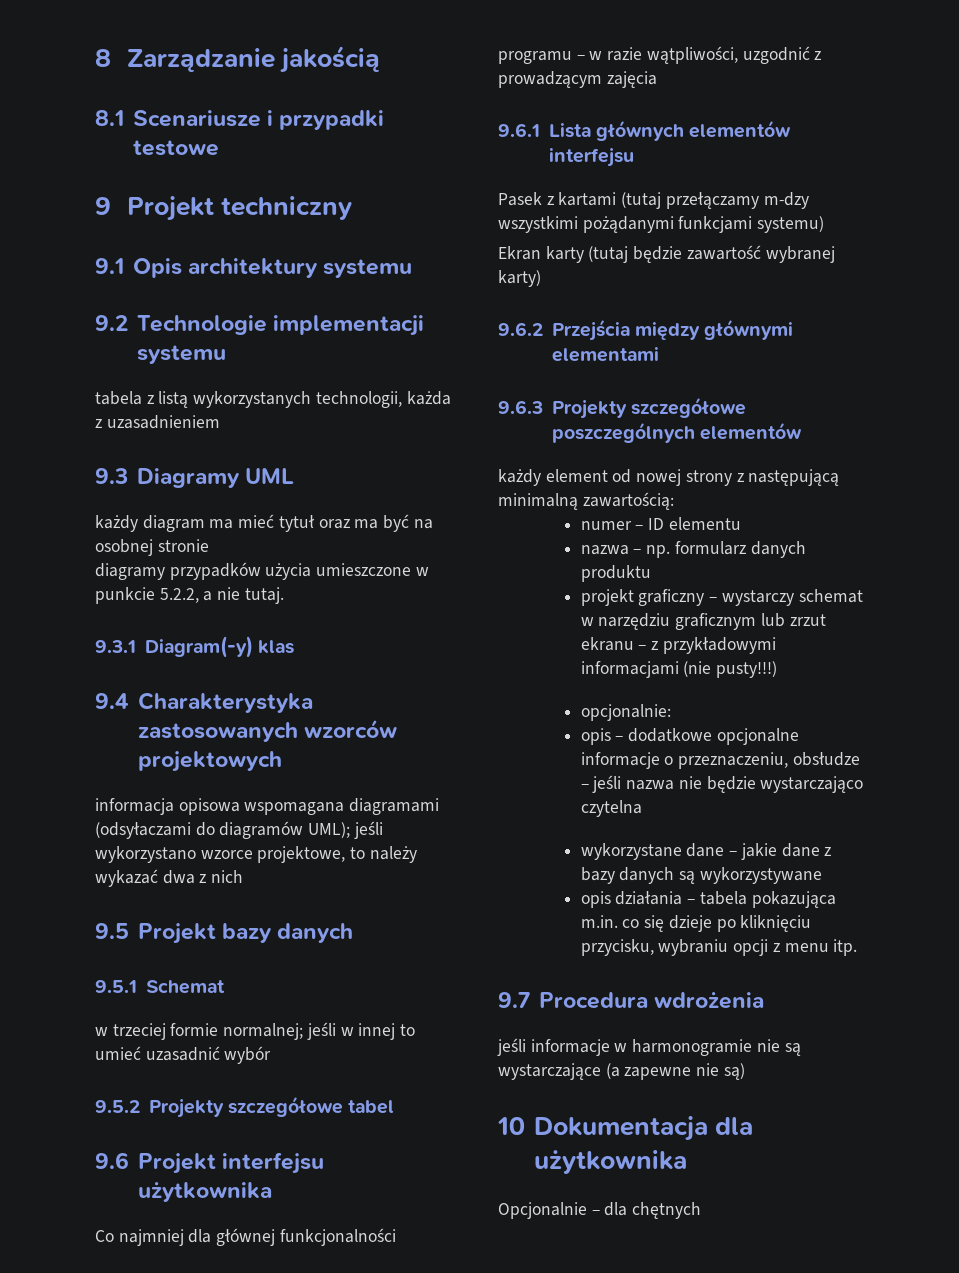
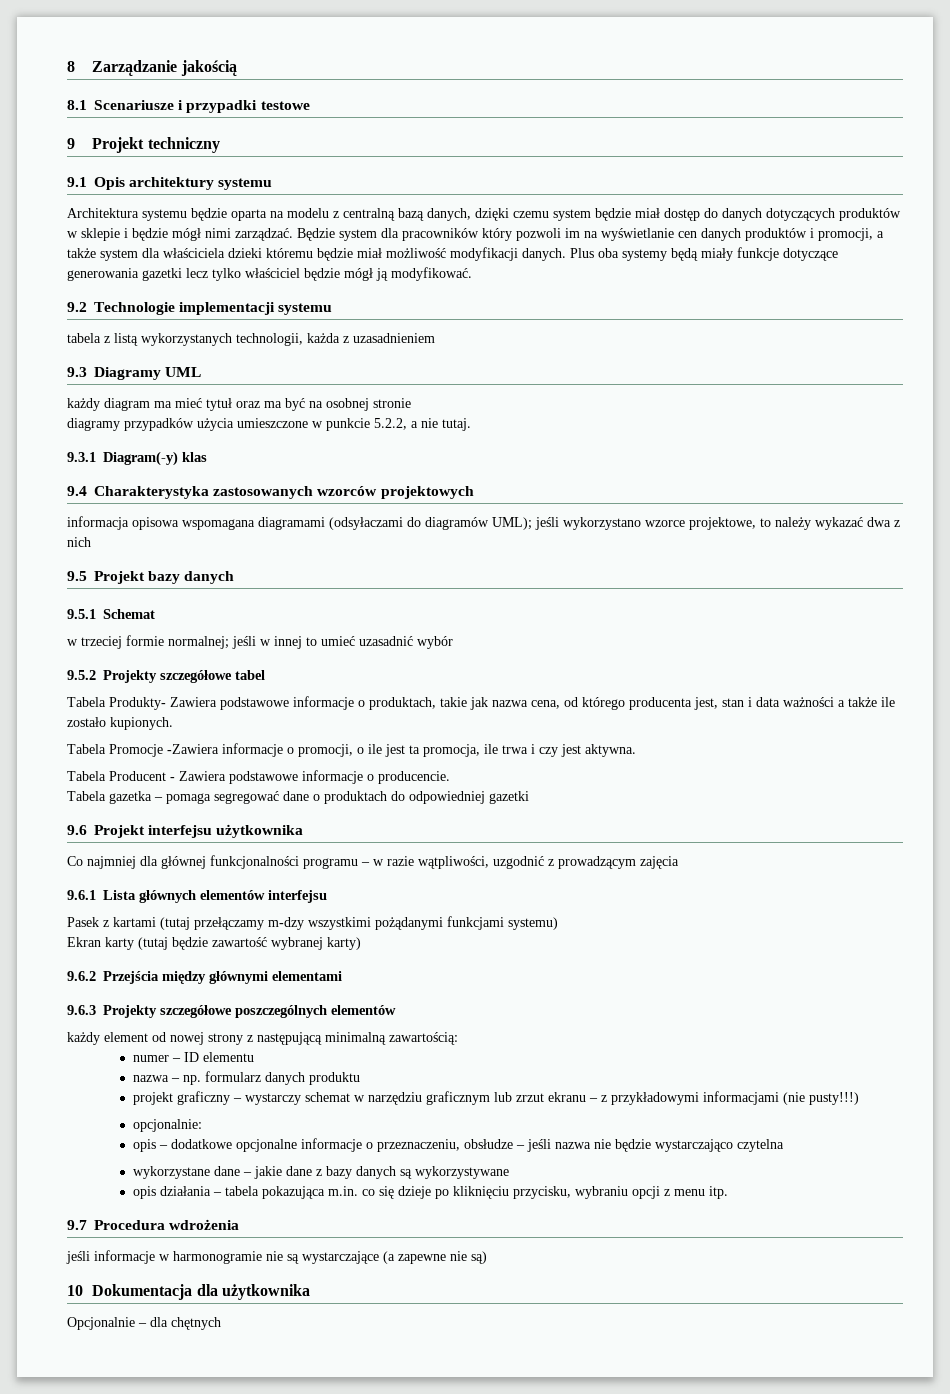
(413, 268) none -> [67,208,901,221] [67,228,884,241] [67,247,838,261] [67,267,472,281] // Architektura systemu będzie oparta na modelu z centralną bazą danych, dzięki czemu system będzie miał dostęp do danych dotyczących produktów w sklepie i będzie mógł nimi zarządzać. Będzie system dla pracowników który pozwoli im na wyświetlanie cen danych produktów i promocji, a także system dla właściciela dzieki któremu będzie miał możliwość modyfikacji danych. Plus oba systemy będą miały funkcje dotyczące generowania gazetki lecz tylko właściciel będzie mógł ją modyfikować.
(395, 1107) none -> [67,696,895,710] [67,717,173,730] [67,743,636,757] [67,770,450,784] [67,791,529,804] // Tabela Produkty- Zawiera podstawowe informacje o produktach, takie jak nazwa cena, od którego producenta jest, stan i data ważności a także ile zostało kupionych. // Tabela Promocje -Zawiera informacje o promocji, o ile jest ta promocja, ile trwa i czy jest aktywna. // Tabela Producent - Zawiera podstawowe informacje o producencie. // Tabela gazetka – pomaga segregować dane o produktach do odpowiedniej gazetki

